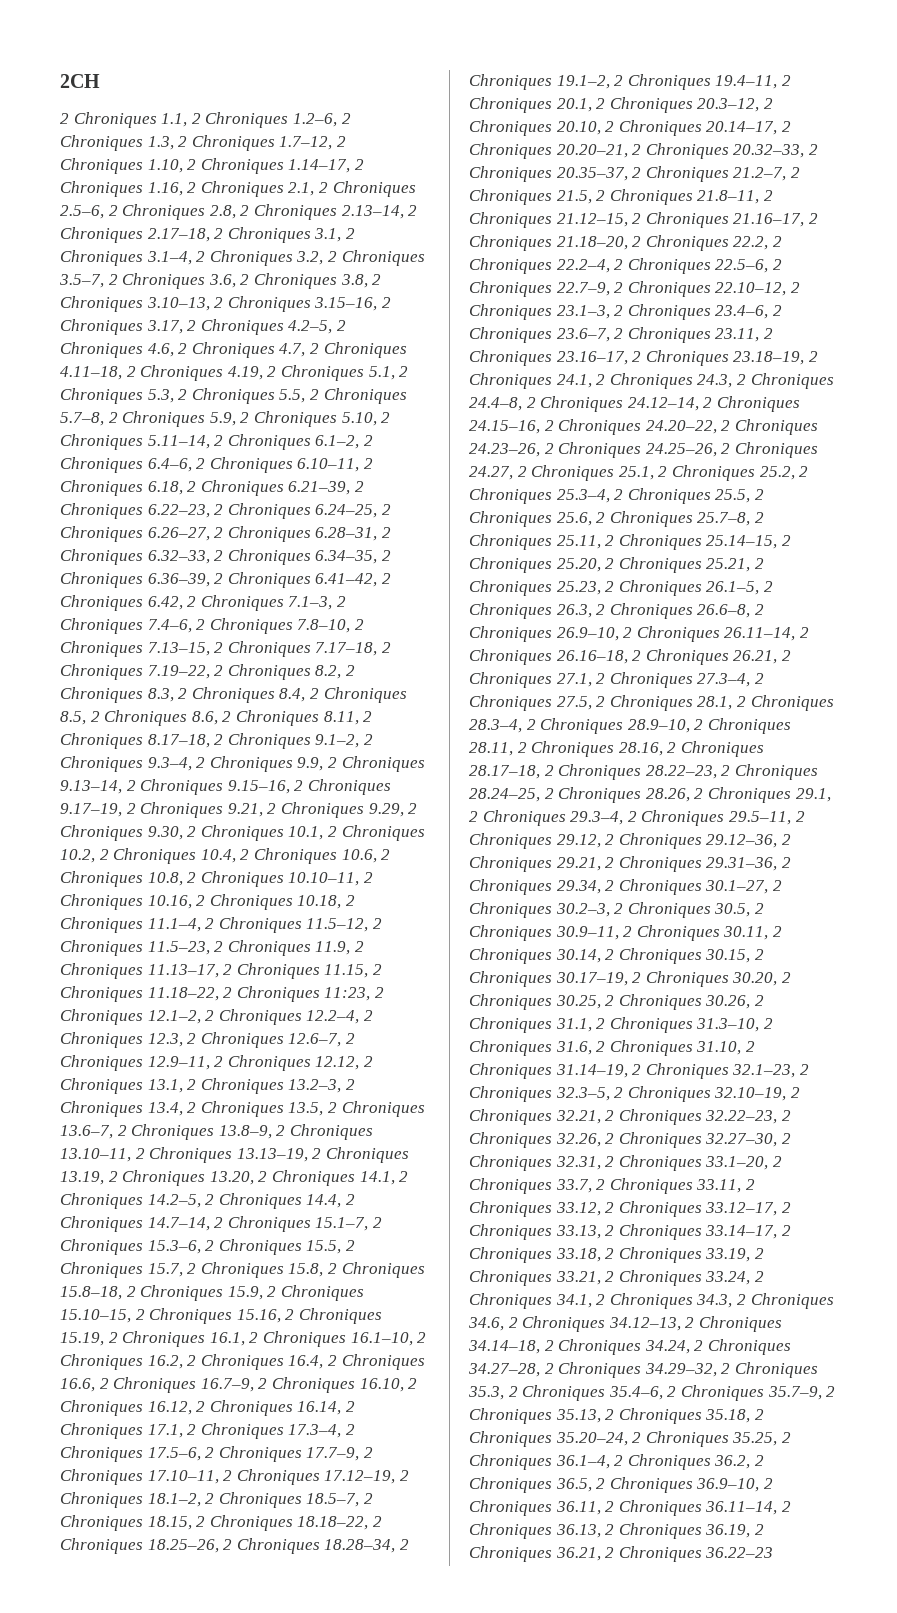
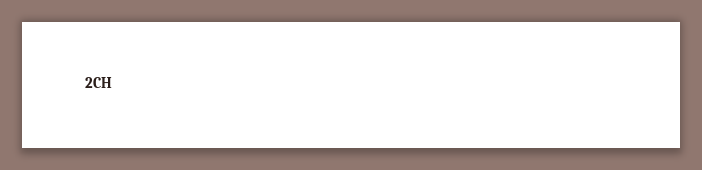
[60,112,351,128] [60,135,346,151] [60,158,364,174] [60,181,416,197] [60,204,418,220] [60,227,355,243] [60,250,425,266] [59,273,382,289] [60,296,391,312] [60,319,346,335] [60,342,407,358] [60,365,409,381] [60,388,407,404] [60,411,391,427] [60,434,373,450] [60,457,373,473] [60,480,364,496] [60,503,391,519] [60,526,391,542] [60,549,391,565] [60,572,391,588] [60,595,346,611] [60,618,364,634] [60,641,391,657] [60,664,355,680] [60,687,407,703] [60,710,373,726] [60,733,373,749] [60,756,425,772] [60,779,391,795] [60,802,418,818] [60,825,425,841] [60,848,391,864] [60,871,373,887] [60,894,355,910] [60,917,382,933] [60,940,364,956] [60,963,382,979] [60,986,384,1002] [60,1009,373,1025] [60,1032,355,1048] [60,1055,373,1071] [60,1078,355,1094] [60,1101,425,1117] [60,1124,373,1140] [60,1147,409,1163] [60,1170,409,1186] [60,1193,355,1209] [60,1216,382,1232] [60,1239,355,1255] [60,1262,425,1278] [60,1285,364,1301] [60,1308,382,1324] [60,1331,427,1347] [60,1354,425,1370] [60,1377,418,1393] [60,1400,355,1416] [60,1423,355,1439] [60,1446,373,1462] [60,1469,409,1485] [60,1492,373,1508] [60,1515,382,1531] [60,1538,409,1554] [469,74,791,90] [469,97,773,113] [469,120,791,136] [469,143,818,159] [469,166,800,182] [469,189,773,205] [469,212,818,228] [469,235,782,251] [469,258,782,274] [469,281,800,297] [469,304,782,320] [469,327,773,343] [469,350,818,366] [469,373,834,389] [469,396,800,412] [469,419,818,435] [469,442,818,458] [469,465,809,481] [469,488,764,504] [469,511,764,527] [469,534,791,550] [469,557,764,573] [469,580,773,596] [469,603,764,619] [469,626,809,642] [469,649,791,665] [469,672,764,688] [469,695,834,711] [469,718,791,734] [469,741,764,757] [469,764,818,780] [469,787,831,803] [469,810,805,826] [469,833,791,849] [469,856,791,872] [469,879,782,895] [469,902,764,918] [469,925,782,941] [469,948,764,964] [469,971,791,987] [469,994,764,1010] [469,1017,773,1033] [469,1040,755,1056] [469,1063,809,1079] [469,1086,800,1102] [469,1109,791,1125] [469,1132,791,1148] [469,1155,782,1171] [469,1178,755,1194] [469,1201,791,1217] [469,1224,791,1240] [469,1247,764,1263] [469,1270,764,1286] [469,1293,834,1309] [468,1316,782,1332] [468,1339,791,1355] [468,1362,818,1378] [468,1385,836,1401] [469,1408,764,1424] [469,1431,791,1447] [469,1454,764,1470] [469,1477,773,1493] [469,1500,791,1516] [469,1523,764,1539] [469,1546,774,1562] // 2 Chroniques 1.1, 2 Chroniques 1.2–6, 2 Chroniques 1.3, 2 Chroniques 1.7–12, 2 Chroniques 1.10, 2 Chroniques 1.14–17, 2 Chroniques 1.16, 2 Chroniques 2.1, 2 Chroniques 2.5–6, 2 Chroniques 2.8, 2 Chroniques 2.13–14, 2 Chroniques 2.17–18, 2 Chroniques 3.1, 2 Chroniques 3.1–4, 2 Chroniques 3.2, 2 Chroniques 3.5–7, 2 Chroniques 3.6, 2 Chroniques 3.8, 2 Chroniques 3.10–13, 2 Chroniques 3.15–16, 2 Chroniques 3.17, 2 Chroniques 4.2–5, 2 Chroniques 4.6, 2 Chroniques 4.7, 2 Chroniques 4.11–18, 2 Chroniques 4.19, 2 Chroniques 5.1, 2 Chroniques 5.3, 2 Chroniques 5.5, 2 Chroniques 5.7–8, 2 Chroniques 5.9, 2 Chroniques 5.10, 2 Chroniques 5.11–14, 2 Chroniques 6.1–2, 2 Chroniques 6.4–6, 2 Chroniques 6.10–11, 2 Chroniques 6.18, 2 Chroniques 6.21–39, 2 Chroniques 6.22–23, 2 Chroniques 6.24–25, 2 Chroniques 6.26–27, 2 Chroniques 6.28–31, 2 Chroniques 6.32–33, 2 Chroniques 6.34–35, 2 Chroniques 6.36–39, 2 Chroniques 6.41–42, 2 Chroniques 6.42, 2 Chroniques 7.1–3, 2 Chroniques 7.4–6, 2 Chroniques 7.8–10, 2 Chroniques 7.13–15, 2 Chroniques 7.17–18, 2 Chroniques 7.19–22, 2 Chroniques 8.2, 2 Chroniques 8.3, 2 Chroniques 8.4, 2 Chroniques 8.5, 2 Chroniques 8.6, 2 Chroniques 8.11, 2 Chroniques 8.17–18, 2 Chroniques 9.1–2, 2 Chroniques 9.3–4, 2 Chroniques 9.9, 2 Chroniques 9.13–14, 2 Chroniques 9.15–16, 2 Chroniques 9.17–19, 2 Chroniques 9.21, 2 Chroniques 9.29, 2 Chroniques 9.30, 2 Chroniques 10.1, 2 Chroniques 10.2, 2 Chroniques 10.4, 2 Chroniques 10.6, 2 Chroniques 10.8, 2 Chroniques 10.10–11, 2 Chroniques 10.16, 2 Chroniques 10.18, 2 Chroniques 11.1–4, 2 Chroniques 11.5–12, 2 Chroniques 11.5–23, 2 Chroniques 11.9, 2 Chroniques 11.13–17, 2 Chroniques 11.15, 2 Chroniques 11.18–22, 2 Chroniques 11:23, 2 Chroniques 12.1–2, 2 Chroniques 12.2–4, 2 Chroniques 12.3, 2 Chroniques 12.6–7, 2 Chroniques 12.9–11, 2 Chroniques 12.12, 2 Chroniques 13.1, 2 Chroniques 13.2–3, 2 Chroniques 13.4, 2 Chroniques 13.5, 2 Chroniques 13.6–7, 2 Chroniques 13.8–9, 2 Chroniques 13.10–11, 2 Chroniques 13.13–19, 2 Chroniques 13.19, 2 Chroniques 13.20, 2 Chroniques 14.1, 2 Chroniques 14.2–5, 2 Chroniques 14.4, 2 Chroniques 14.7–14, 2 Chroniques 15.1–7, 2 Chroniques 15.3–6, 2 Chroniques 15.5, 2 Chroniques 15.7, 2 Chroniques 15.8, 2 Chroniques 15.8–18, 2 Chroniques 15.9, 2 Chroniques 15.10–15, 2 Chroniques 15.16, 2 Chroniques 15.19, 2 Chroniques 16.1, 2 Chroniques 16.1–10, 2 Chroniques 16.2, 2 Chroniques 16.4, 2 Chroniques 16.6, 2 Chroniques 16.7–9, 2 Chroniques 16.10, 2 Chroniques 16.12, 2 Chroniques 16.14, 2 Chroniques 17.1, 2 Chroniques 17.3–4, 2 Chroniques 17.5–6, 2 Chroniques 17.7–9, 2 Chroniques 17.10–11, 2 Chroniques 17.12–19, 2 Chroniques 18.1–2, 2 Chroniques 18.5–7, 2 Chroniques 18.15, 2 Chroniques 18.18–22, 2 Chroniques 18.25–26, 2 Chroniques 18.28–34, 2 Chroniques 19.1–2, 2 Chroniques 19.4–11, 2 Chroniques 20.1, 2 Chroniques 20.3–12, 2 Chroniques 20.10, 2 Chroniques 20.14–17, 2 Chroniques 20.20–21, 2 Chroniques 20.32–33, 2 Chroniques 20.35–37, 2 Chroniques 21.2–7, 2 Chroniques 21.5, 2 Chroniques 21.8–11, 2 Chroniques 21.12–15, 2 Chroniques 21.16–17, 2 Chroniques 21.18–20, 2 Chroniques 22.2, 2 Chroniques 22.2–4, 2 Chroniques 22.5–6, 2 Chroniques 22.7–9, 2 Chroniques 22.10–12, 2 Chroniques 23.1–3, 2 Chroniques 23.4–6, 2 Chroniques 23.6–7, 2 Chroniques 23.11, 2 Chroniques 23.16–17, 2 Chroniques 23.18–19, 2 Chroniques 24.1, 2 Chroniques 24.3, 2 Chroniques 24.4–8, 2 Chroniques 24.12–14, 2 Chroniques 24.15–16, 2 Chroniques 24.20–22, 2 Chroniques 24.23–26, 2 Chroniques 24.25–26, 2 Chroniques 24.27, 2 Chroniques 25.1, 2 Chroniques 25.2, 2 Chroniques 25.3–4, 2 Chroniques 25.5, 2 Chroniques 25.6, 2 Chroniques 25.7–8, 2 Chroniques 25.11, 2 Chroniques 25.14–15, 2 Chroniques 25.20, 2 Chroniques 25.21, 2 Chroniques 25.23, 2 Chroniques 26.1–5, 2 Chroniques 26.3, 2 Chroniques 26.6–8, 2 Chroniques 26.9–10, 2 Chroniques 26.11–14, 2 Chroniques 26.16–18, 2 Chroniques 26.21, 2 Chroniques 27.1, 2 Chroniques 27.3–4, 2 Chroniques 27.5, 2 Chroniques 28.1, 2 Chroniques 28.3–4, 2 Chroniques 28.9–10, 2 Chroniques 28.11, 2 Chroniques 28.16, 2 Chroniques 28.17–18, 2 Chroniques 28.22–23, 2 Chroniques 28.24–25, 2 Chroniques 28.26, 2 Chroniques 29.1, 2 Chroniques 29.3–4, 2 Chroniques 29.5–11, 2 Chroniques 29.12, 2 Chroniques 29.12–36, 2 Chroniques 29.21, 2 Chroniques 29.31–36, 2 Chroniques 29.34, 2 Chroniques 30.1–27, 2 Chroniques 30.2–3, 2 Chroniques 30.5, 2 Chroniques 30.9–11, 2 Chroniques 30.11, 2 Chroniques 30.14, 2 Chroniques 30.15, 2 Chroniques 30.17–19, 2 Chroniques 30.20, 2 Chroniques 30.25, 2 Chroniques 30.26, 2 Chroniques 31.1, 2 Chroniques 31.3–10, 2 Chroniques 31.6, 2 Chroniques 31.10, 2 Chroniques 31.14–19, 2 Chroniques 32.1–23, 2 Chroniques 32.3–5, 2 Chroniques 32.10–19, 2 Chroniques 32.21, 2 Chroniques 32.22–23, 2 Chroniques 32.26, 2 Chroniques 32.27–30, 2 Chroniques 32.31, 2 Chroniques 33.1–20, 2 Chroniques 33.7, 2 Chroniques 33.11, 2 Chroniques 33.12, 2 Chroniques 33.12–17, 2 Chroniques 33.13, 2 Chroniques 33.14–17, 2 Chroniques 33.18, 2 Chroniques 33.19, 2 Chroniques 33.21, 2 Chroniques 33.24, 2 Chroniques 34.1, 2 Chroniques 34.3, 2 Chroniques 34.6, 2 Chroniques 34.12–13, 2 Chroniques 34.14–18, 2 Chroniques 34.24, 2 Chroniques 34.27–28, 2 Chroniques 34.29–32, 2 Chroniques 35.3, 2 Chroniques 35.4–6, 2 Chroniques 35.7–9, 2 Chroniques 35.13, 2 Chroniques 35.18, 2 Chroniques 35.20–24, 2 Chroniques 35.25, 2 Chroniques 36.1–4, 2 Chroniques 36.2, 2 Chroniques 36.5, 2 Chroniques 36.9–10, 2 Chroniques 36.11, 2 Chroniques 36.11–14, 2 Chroniques 36.13, 2 Chroniques 36.19, 2 Chroniques 36.21, 2 Chroniques 36.22–23 -> (112, 82) none

